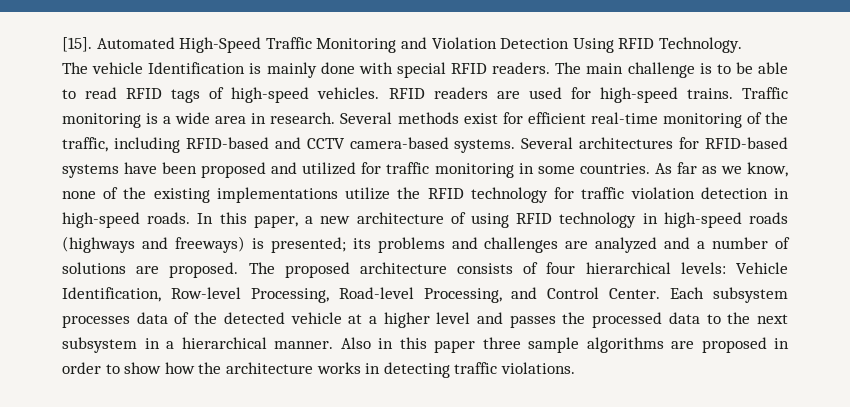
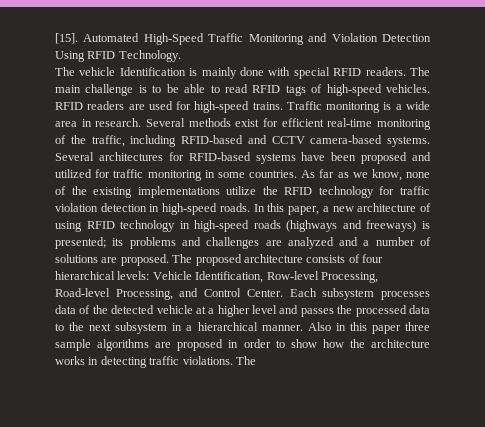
(575, 368) none -> [235,356,256,365] The

